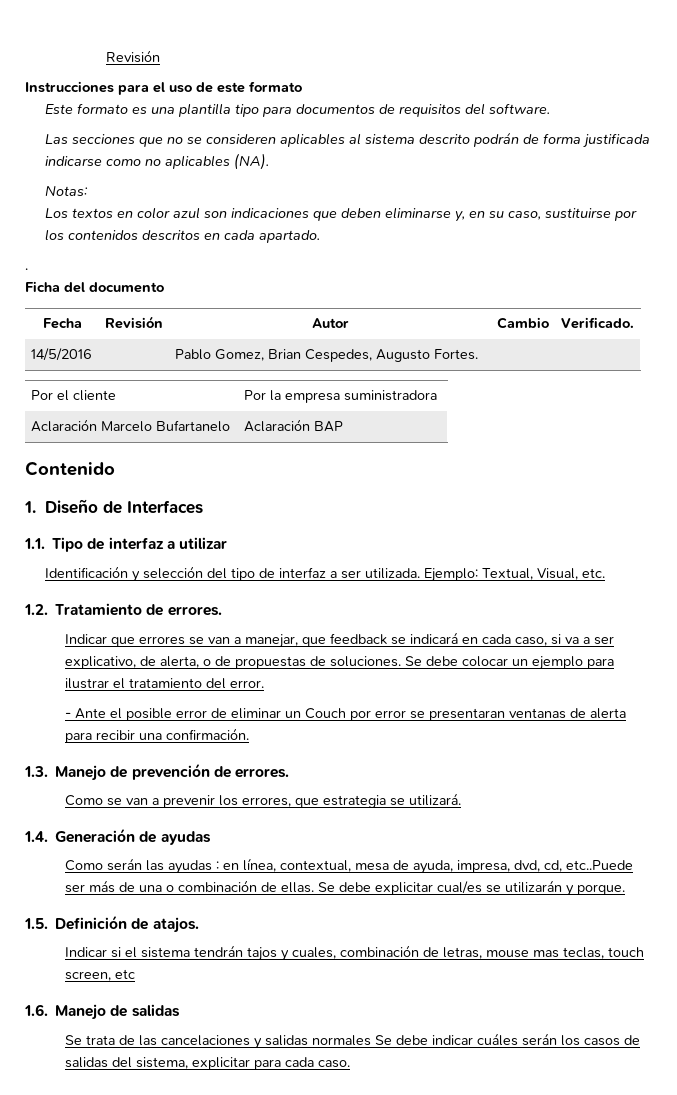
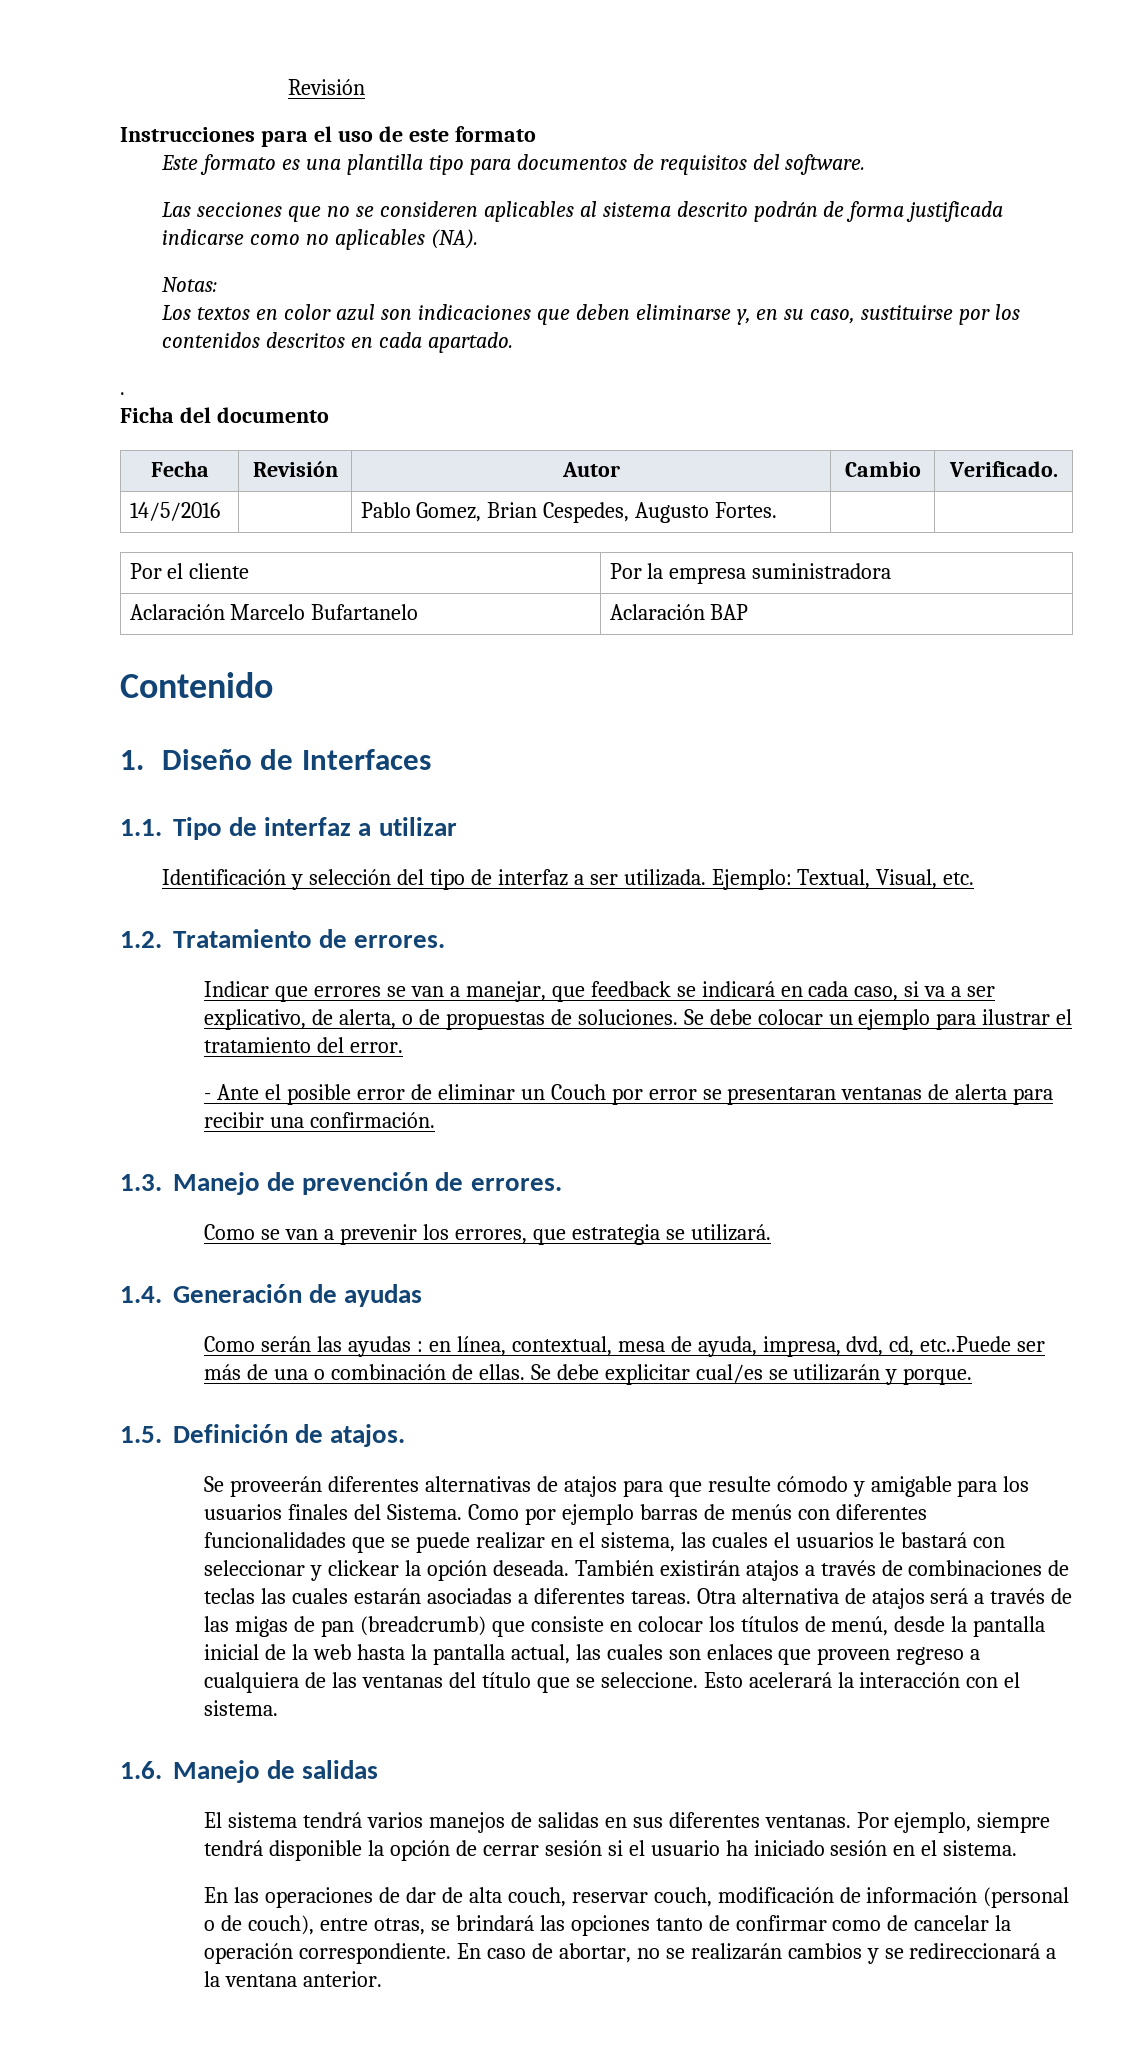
[65,945,645,961] [65,969,136,981] [24,1004,180,1020] [65,1033,641,1049] [65,1057,351,1070] Indicar si el sistema tendrán tajos y cuales, combinación de letras, mouse mas teclas, touch screen, etc // 1.6. Manejo de salidas // Se trata de las cancelaciones y salidas normales Se debe indicar cuáles serán los casos de salidas del sistema, explicitar para cada caso. -> [204,1476,1030,1497] [204,1504,927,1525] [204,1532,1006,1553] [204,1560,1070,1581] [204,1588,1073,1609] [204,1616,1046,1637] [204,1644,981,1665] [204,1672,1021,1693] [204,1700,279,1716] [120,1760,379,1783] [204,1812,1051,1833] [204,1840,1018,1861] [204,1887,1070,1908] [204,1915,1012,1936] [204,1943,1057,1964] [204,1971,383,1987] Se proveerán diferentes alternativas de atajos para que resulte cómodo y amigable para los usuarios finales del Sistema. Como por ejemplo barras de menús con diferentes funcionalidades que se puede realizar en el sistema, las cuales el usuarios le bastará con seleccionar y clickear la opción deseada. También existirán atajos a través de combinaciones de teclas las cuales estarán asociadas a diferentes tareas. Otra alternativa de atajos será a través de las migas de pan (breadcrumb) que consiste en colocar los títulos de menú, desde la pantalla inicial de la web hasta la pantalla actual, las cuales son enlaces que proveen regreso a cualquiera de las ventanas del título que se seleccione. Esto acelerará la interacción con el sistema. // 1.6. Manejo de salidas // El sistema tendrá varios manejos de salidas en sus diferentes ventanas. Por ejemplo, siempre tendrá disponible la opción de cerrar sesión si el usuario ha iniciado sesión en el sistema. // En las operaciones de dar de alta couch, reservar couch, modificación de información (personal o de couch), entre otras, se brindará las opciones tanto de confirmar como de cancelar la operación correspondiente. En caso de abortar, no se realizarán cambios y se redireccionará a la ventana anterior.

